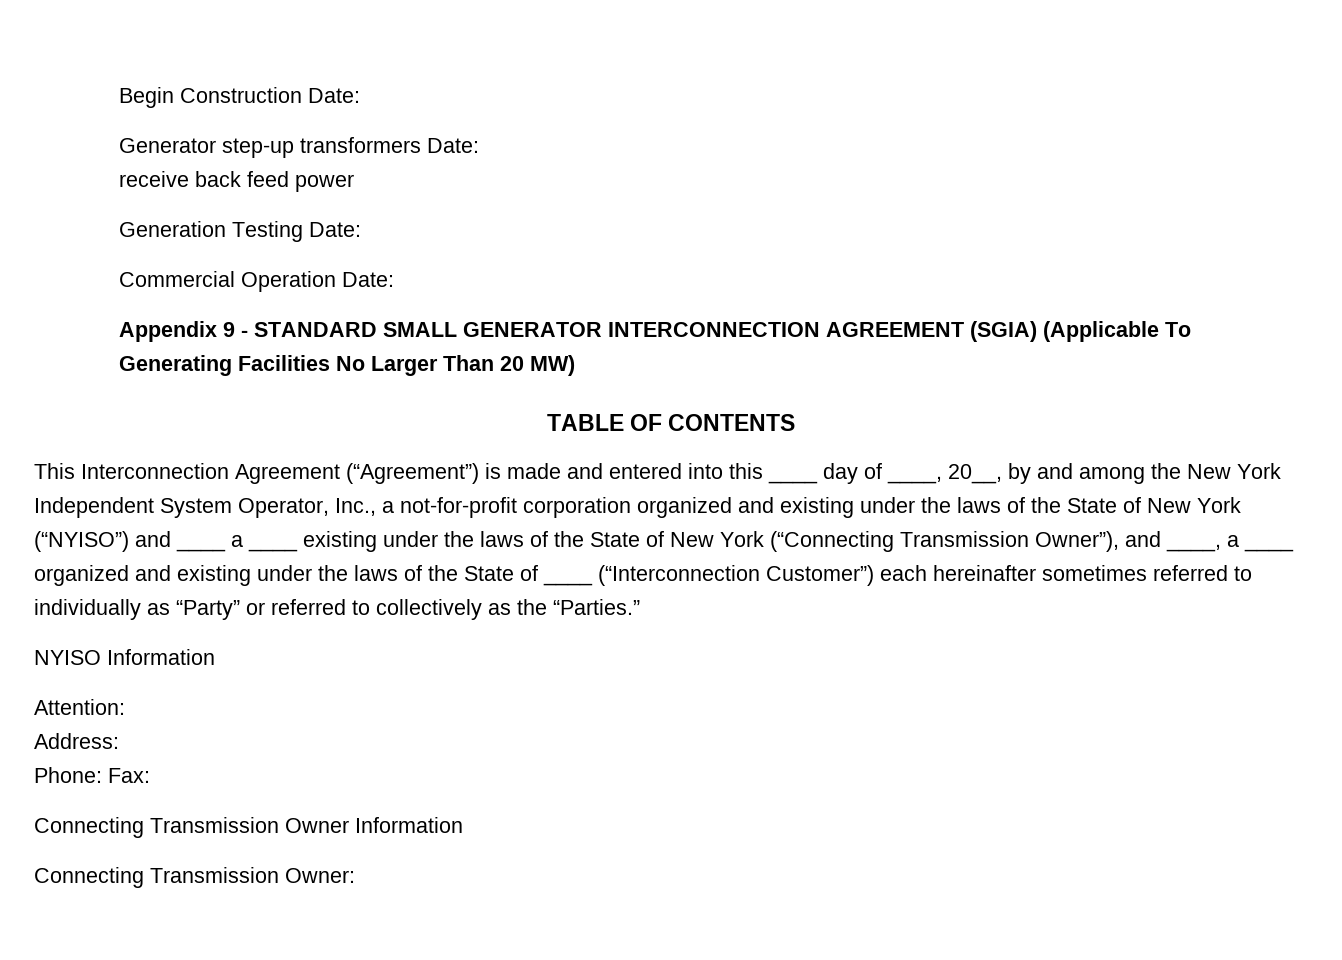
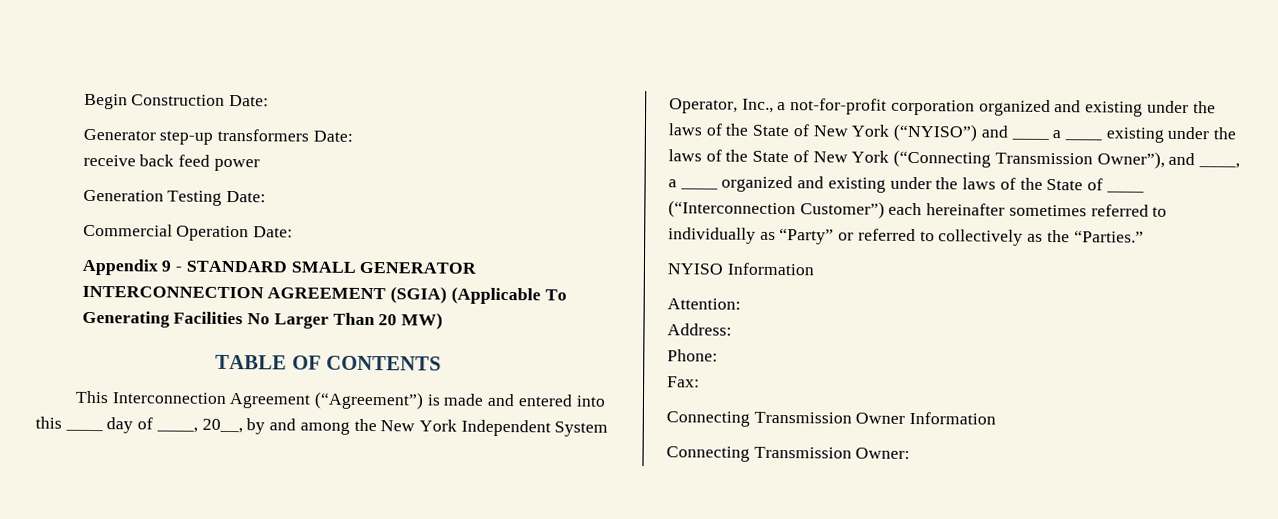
(102, 775) none -> (718, 355) //

